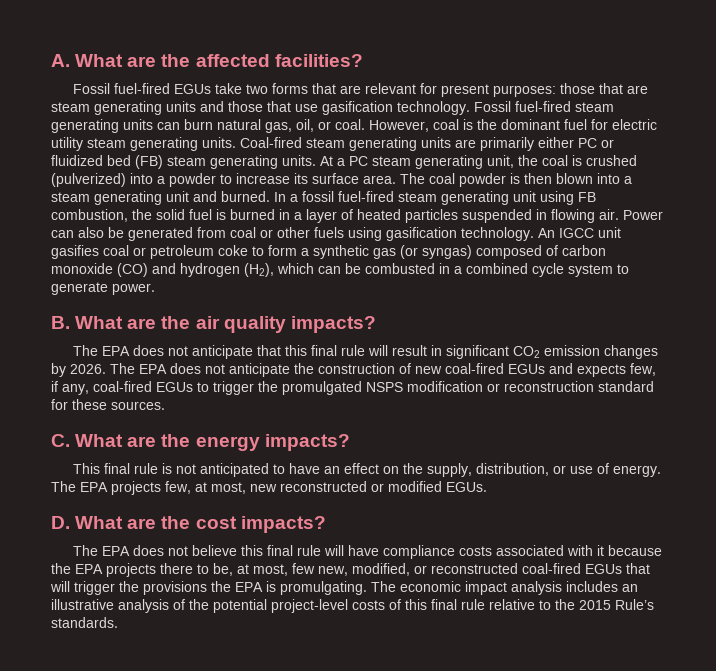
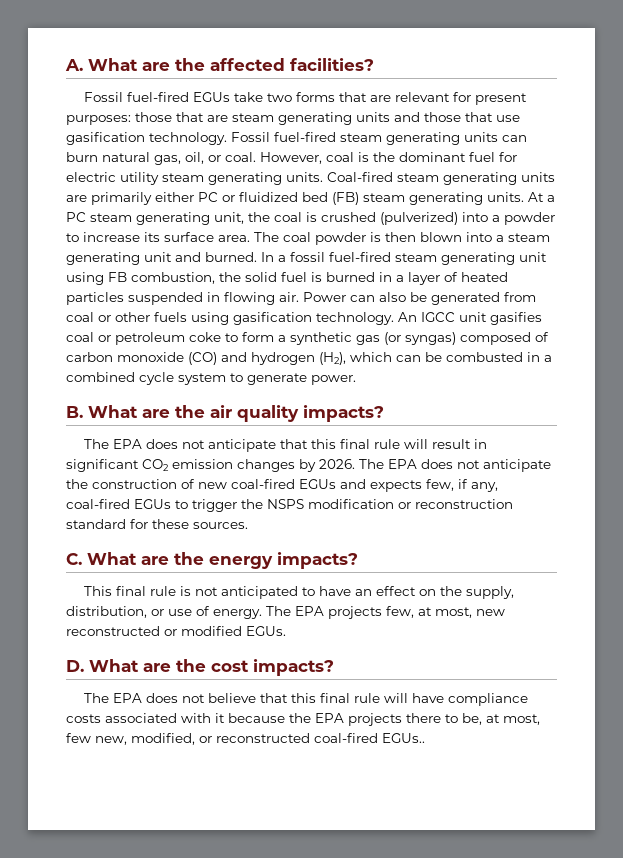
[282,381,362,395] promulgated -> (263, 504) none
(237, 550) none -> [259,693,288,703] that
[585,563,650,574] [50,581,638,595] [51,599,654,613] [51,617,118,628] EGUs that will trigger the provisions the EPA is promulgating. The economic impact analysis includes an illustrative analysis of the potential project-level costs of this final rule relative to the 2015 Rule’s standards. -> [382,733,425,743] EGUs..

